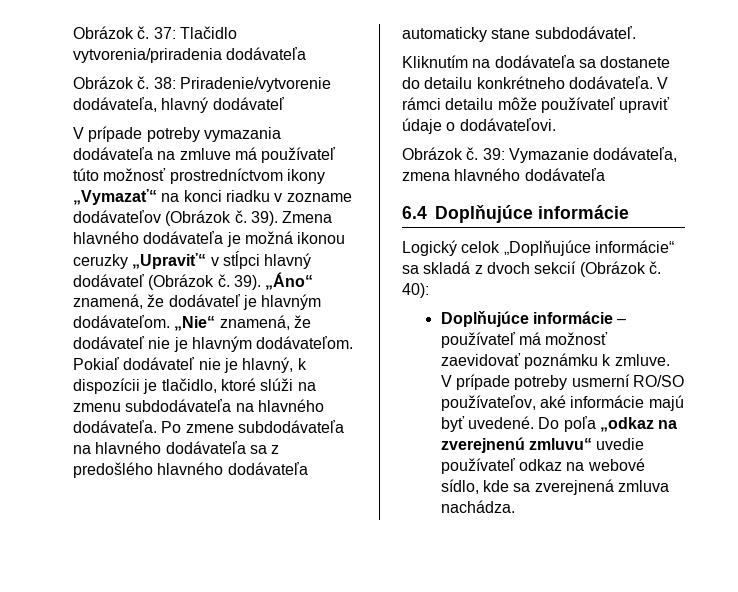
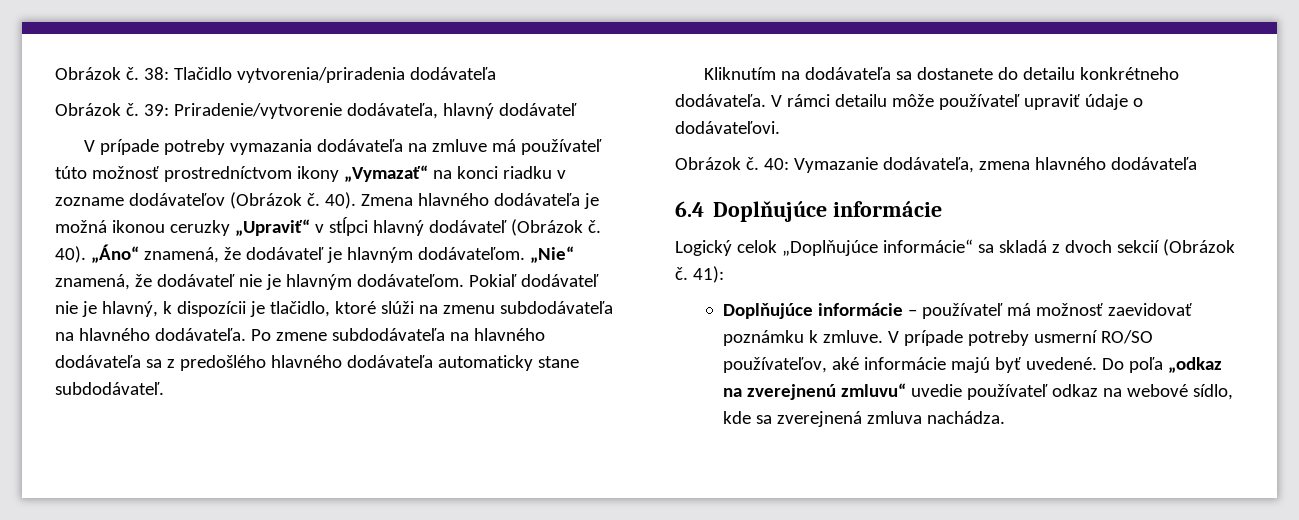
[73,26,176,39] Obrázok č. 37: -> [55,67,169,80] Obrázok č. 38:
[153,77,176,89] 38: -> [143,104,169,116] 39:
[250,211,278,226] 39). -> [324,192,356,209] 40).
[233,275,261,290] 39). -> [55,246,86,263] 40).
[482,148,505,160] 39: -> [763,158,789,170] 40:
[402,283,429,298] 40): -> [692,266,724,283] 41):

